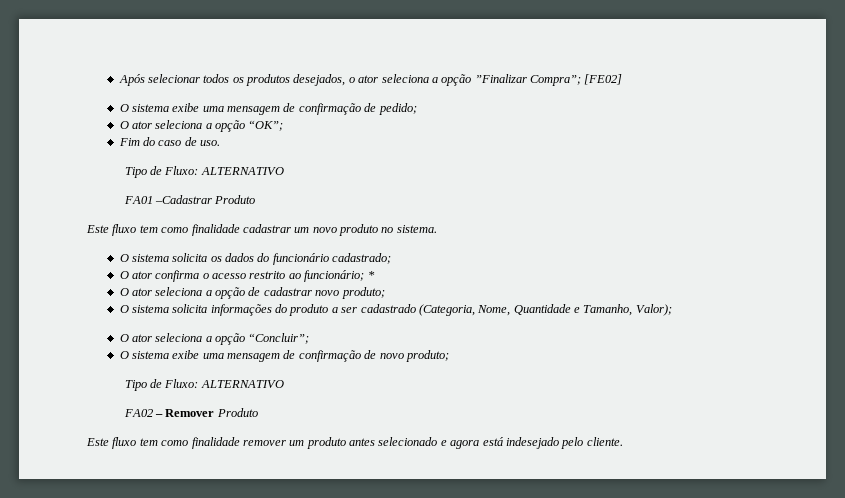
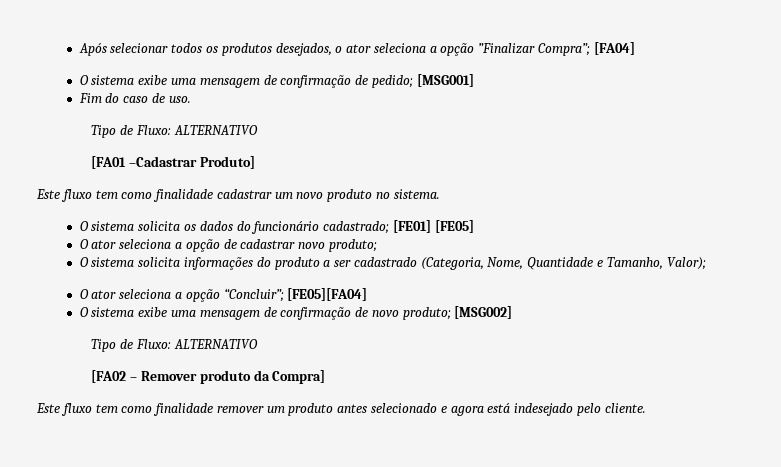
[584,74,623,85] [FE02] -> [593,42,635,55] [FA04]
[119,120,284,132] // O ator seleciona a opção “OK”; -> [416,74,474,87] [MSG001]
[123,195,256,204] FA01 –Cadastrar Produto -> [91,156,256,169] [FA01 –Cadastrar Produto]
[119,270,375,282] // O ator confirma o acesso restrito ao funcionário; * -> [392,220,474,233] [FE01] [FE05]
(310, 338) none -> [287,288,368,301] [FE05][FA04]
[124,379,284,391] [123,409,153,417] // Tipo de Fluxo: ALTERNATIVO // FA02 -> [454,306,513,319] [91,339,258,352] [91,370,127,383] [MSG002] // Tipo de Fluxo: ALTERNATIVO // [FA02
[216,408,258,417] Produto -> [199,370,326,384] produto da Compra]

